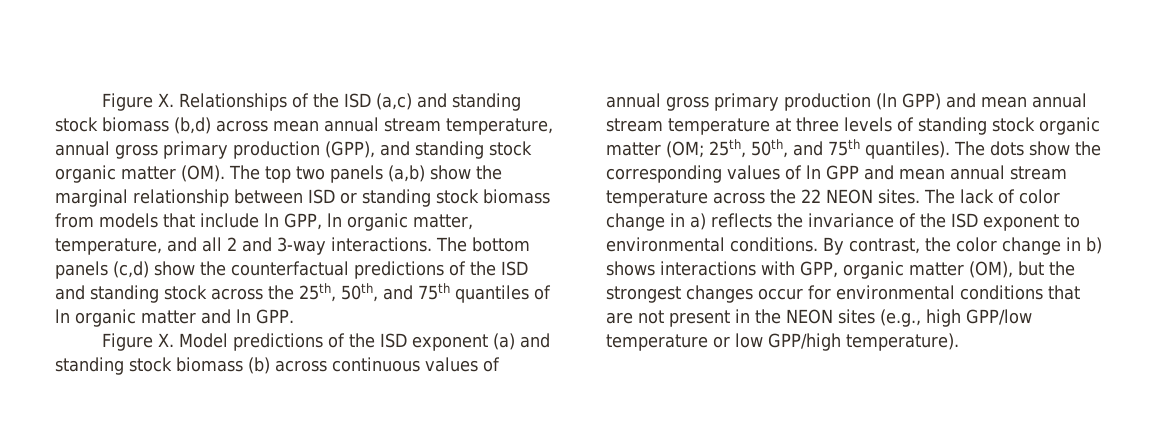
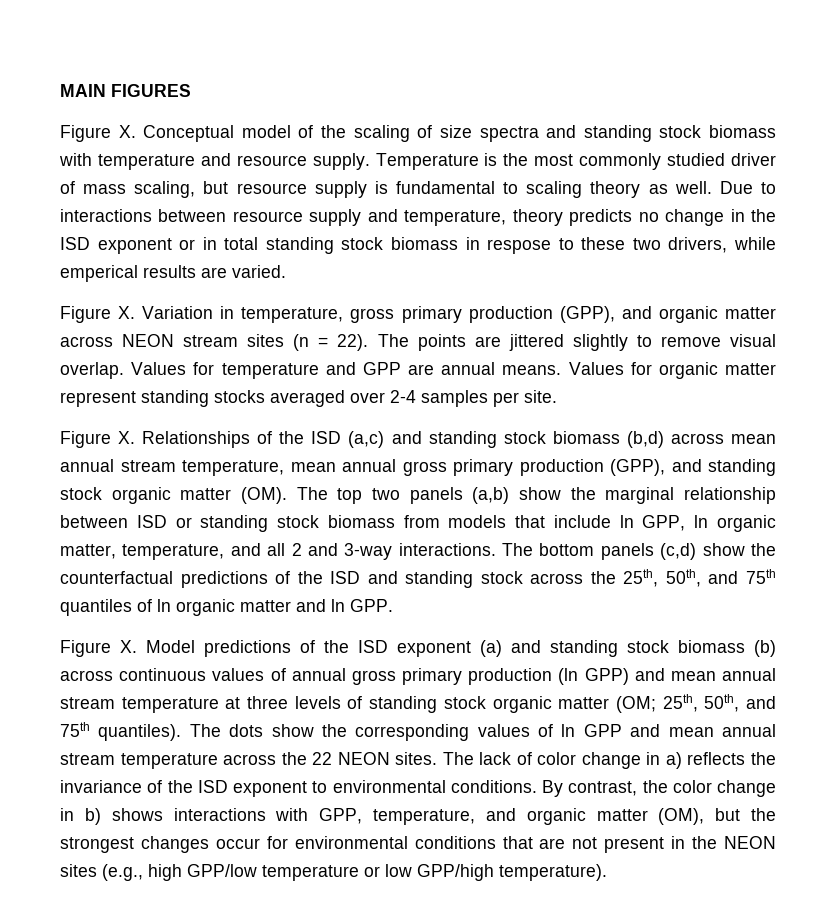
(101, 102) none -> [60,84,191,97] [60,125,777,142] [59,153,776,170] [60,181,776,198] [60,209,777,226] [60,237,776,254] [60,265,286,282] [60,306,776,323] [60,334,776,351] [60,362,776,379] [60,390,557,407] MAIN FIGURES // Figure X. Conceptual model of the scaling of size spectra and standing stock biomass with temperature and resource supply. Temperature is the most commonly studied driver of mass scaling, but resource supply is fundamental to scaling theory as well. Due to interactions between resource supply and temperature, theory predicts no change in the ISD exponent or in total standing stock biomass in respose to these two drivers, while emperical results are varied. // Figure X. Variation in temperature, gross primary production (GPP), and organic matter across NEON stream sites (n = 22). The points are jittered slightly to remove visual overlap. Values for temperature and GPP are annual means. Values for organic matter represent standing stocks averaged over 2-4 samples per site. //
(553, 126) none -> [290,462,336,472] mean
(838, 269) none -> [373,808,516,825] temperature, and

